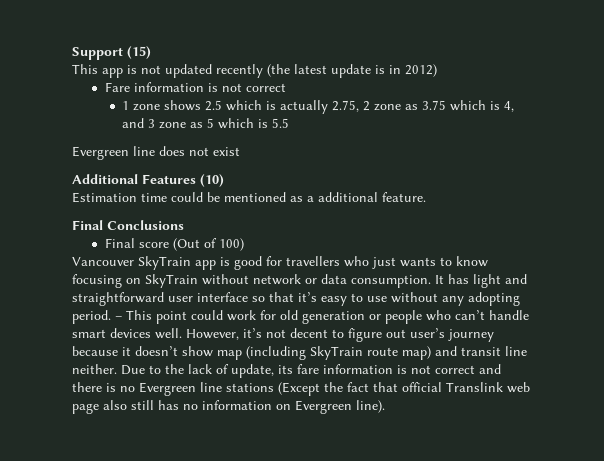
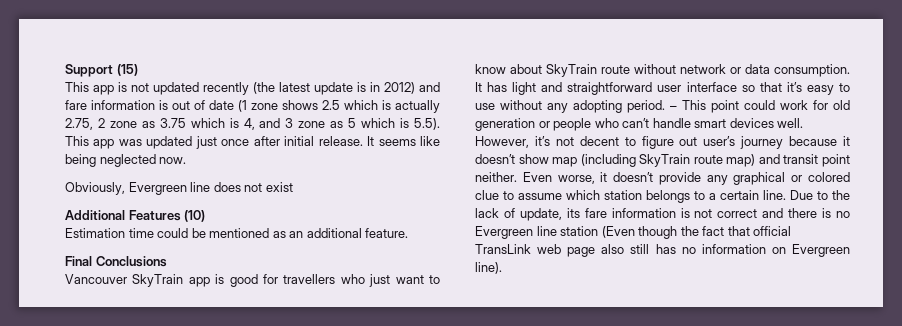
[104,82,286,92] [122,101,130,110] // Fare information is not correct // 1 -> [419,82,440,92] [65,100,247,112] and fare information is out of date (1
[272,118,290,128] 5.5 // -> [414,118,441,130] [65,136,440,149] [65,154,187,167] [65,182,125,195] 5.5). This app was updated just once after initial release. It seems like being neglected now. // Obviously,
[307,196,314,202] a -> [289,231,304,238] an
[104,238,244,251] // Final score (Out of 100) -> (167, 261) none
[400,257,436,267] wants -> [395,275,424,284] want
[72,274,198,288] focusing on SkyTrain -> [510,64,630,77] about SkyTrain route
[505,346,527,356] [72,364,117,374] line neither. -> [822,154,850,167] [475,172,850,185] [475,190,786,203] point neither. Even worse, it doesn’t provide any graphical or colored clue to assume which station belongs to a certain line.
[226,382,320,396] stations (Except -> [560,226,678,239] station (Even though
[446,382,503,392] Translink -> [475,244,531,254] TransLink

